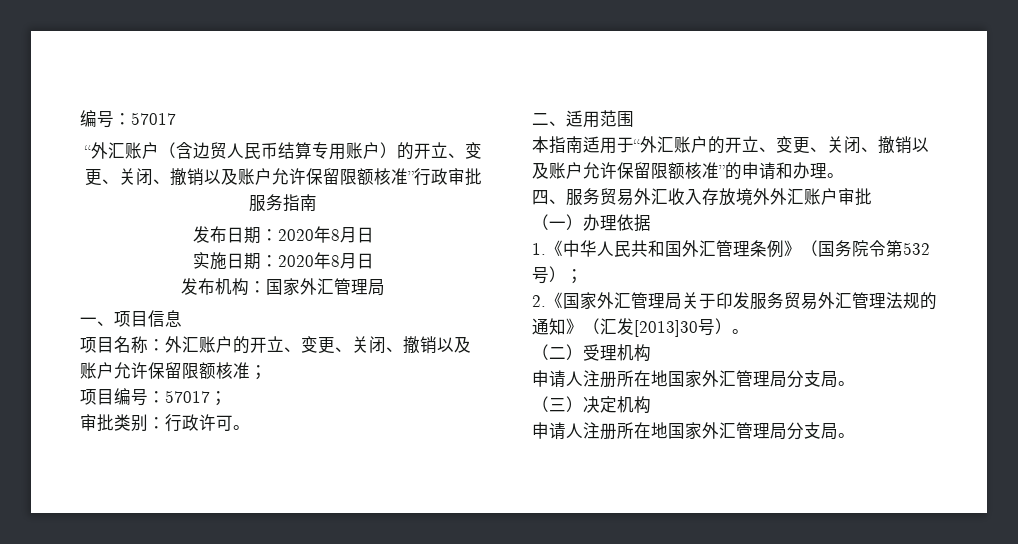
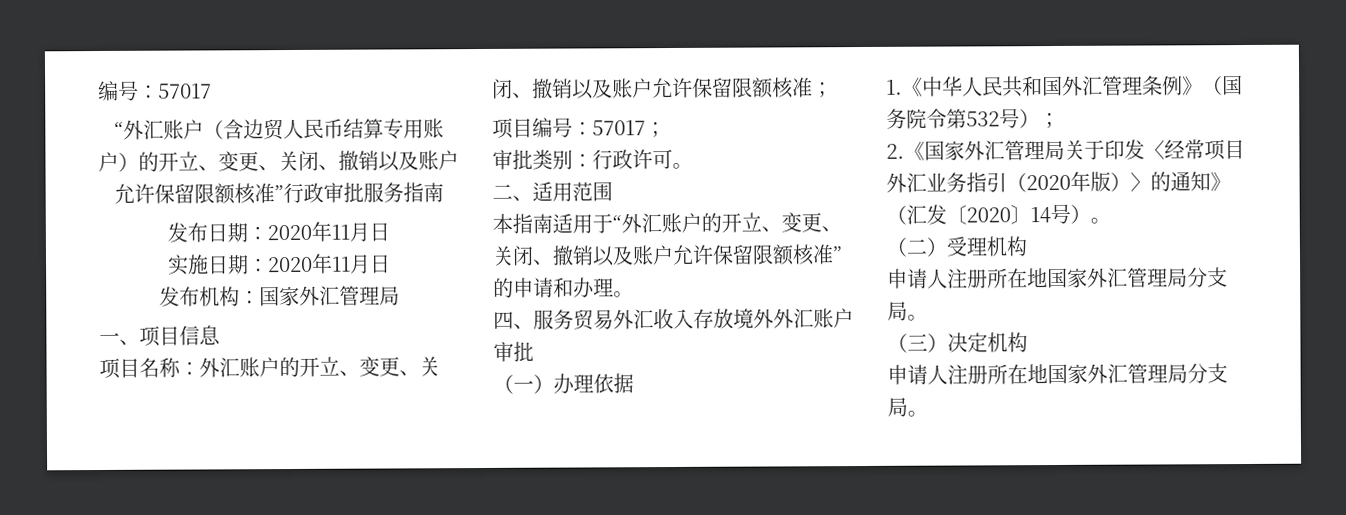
[330,229,340,241] 8 -> [331,224,350,240] 11
[330,255,340,267] 8 -> [331,256,351,272] 11
[750,292,920,310] 服务贸易外汇管理法规 -> [1144,139,1245,161] [886,171,1151,193] 〈经常项目外汇业务指引（2020年版）〉
[634,320,698,337] [2013]30 -> [946,205,1051,225] 〔2020〕14

